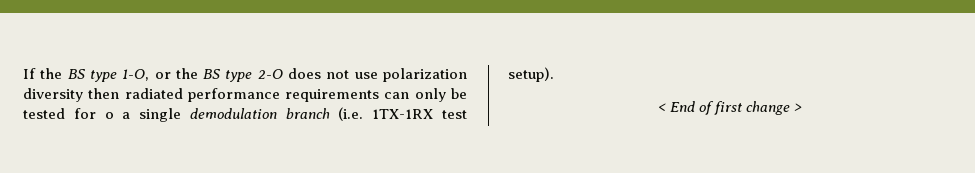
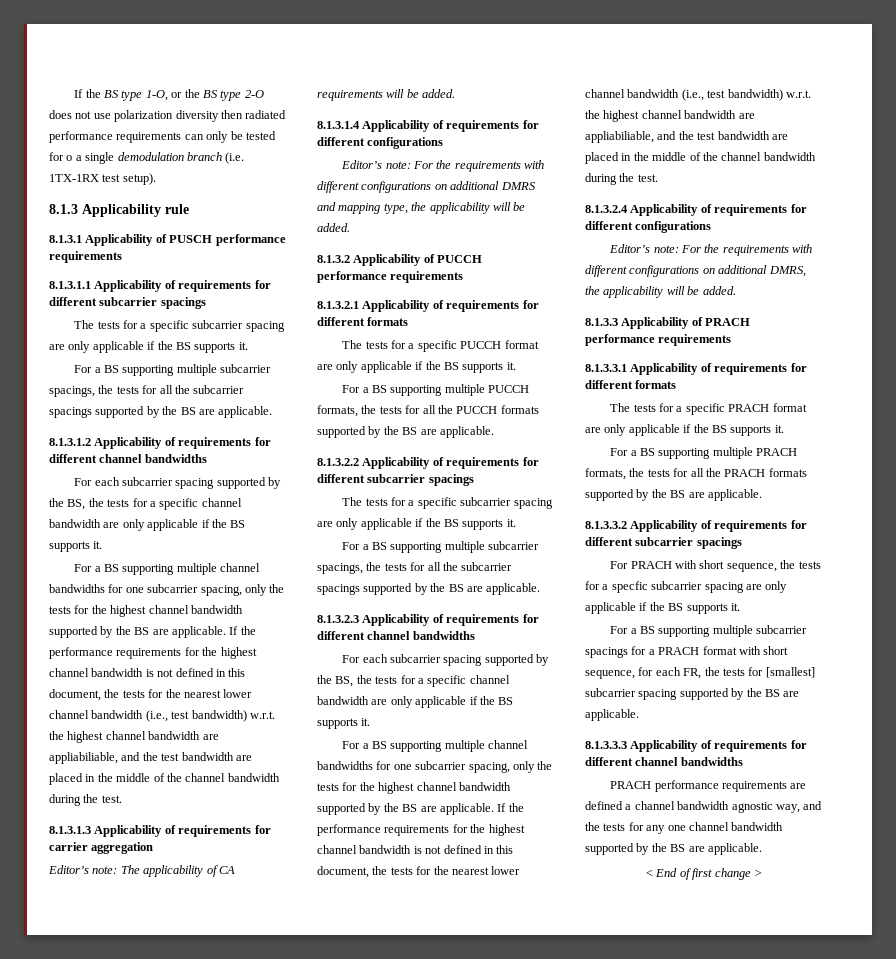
(554, 74) none -> [49,204,189,217] [49,234,286,246] [49,251,122,263] [49,280,271,292] [49,297,206,309] [74,320,285,332] [49,341,248,353] [74,364,272,376] [49,385,245,397] [49,406,273,418] [49,437,271,449] [49,454,207,463] [74,477,282,489] [49,498,242,510] [49,519,246,531] [49,541,103,552] [74,563,261,575] [49,584,285,596] [49,605,243,617] [49,626,256,638] [49,647,257,659] [49,668,246,677] [49,689,253,701] [49,710,275,722] [49,731,219,743] [49,752,252,764] [49,773,280,785] [49,794,122,806] [49,825,271,837] [49,842,154,854] [48,865,235,877] [317,89,456,101] [317,120,539,132] [317,137,444,149] [341,160,545,172] [317,181,536,193] [317,202,526,214] [317,223,350,232] [317,254,483,266] [317,271,464,283] [317,300,539,312] [317,317,409,326] [342,340,539,352] [317,361,516,373] [342,384,530,396] [317,405,539,417] [317,426,494,438] [317,457,539,469] [317,474,474,486] [342,497,553,509] [317,518,516,530] [342,541,540,553] [317,562,513,574] [317,583,541,595] [317,614,539,626] [317,631,475,640] [342,654,550,666] [317,675,510,687] [317,696,514,708] [317,718,371,729] [342,740,529,752] [317,761,553,773] [317,782,511,794] [317,803,524,815] [317,824,525,836] [317,845,514,854] [317,866,521,878] [585,89,811,101] [585,110,755,122] [585,131,788,143] [585,152,816,164] [585,173,658,185] [585,204,807,216] [585,221,712,233] [609,244,813,256] [585,265,806,277] [585,286,736,298] [585,317,751,329] [585,334,732,346] [585,363,807,375] [585,380,677,389] [610,403,807,415] [585,424,784,436] [610,447,798,459] [585,468,807,480] [585,489,762,501] [585,520,807,532] [585,537,742,549] [610,560,821,572] [585,581,788,593] [585,602,740,614] [610,625,808,637] [585,646,789,658] [585,667,815,679] [585,688,800,700] [585,709,639,721] [585,740,807,752] [585,757,743,766] [610,780,807,792] [585,801,823,813] [585,822,784,834] [585,843,762,855] // 8.1.3 Applicability rule // 8.1.3.1 Applicability of PUSCH performance requirements // 8.1.3.1.1 Applicability of requirements for different subcarrier spacings // The tests for a specific subcarrier spacing are only applicable if the BS supports it. // For a BS supporting multiple subcarrier spacings, the tests for all the subcarrier spacings supported by the BS are applicable. // 8.1.3.1.2 Applicability of requirements for different channel bandwidths // For each subcarrier spacing supported by the BS, the tests for a specific channel bandwidth are only applicable if the BS supports it. // For a BS supporting multiple channel bandwidths for one subcarrier spacing, only the tests for the highest channel bandwidth supported by the BS are applicable. If the performance requirements for the highest channel bandwidth is not defined in this document, the tests for the nearest lower channel bandwidth (i.e., test bandwidth) w.r.t. the highest channel bandwidth are appliabiliable, and the test bandwidth are placed in the middle of the channel bandwidth during the test. // 8.1.3.1.3 Applicability of requirements for carrier aggregation // Editor’s note: The applicability of CA requirements will be added. // 8.1.3.1.4 Applicability of requirements for different configurations // Editor’s note: For the requirements with different configurations on additional DMRS and mapping type, the applicability will be added. // 8.1.3.2 Applicability of PUCCH performance requirements // 8.1.3.2.1 Applicability of requirements for different formats // The tests for a specific PUCCH format are only applicable if the BS supports it. // For a BS supporting multiple PUCCH formats, the tests for all the PUCCH formats supported by the BS are applicable. // 8.1.3.2.2 Applicability of requirements for different subcarrier spacings // The tests for a specific subcarrier spacing are only applicable if the BS supports it. // For a BS supporting multiple subcarrier spacings, the tests for all the subcarrier spacings supported by the BS are applicable. // 8.1.3.2.3 Applicability of requirements for different channel bandwidths // For each subcarrier spacing supported by the BS, the tests for a specific channel bandwidth are only applicable if the BS supports it. // For a BS supporting multiple channel bandwidths for one subcarrier spacing, only the tests for the highest channel bandwidth supported by the BS are applicable. If the performance requirements for the highest channel bandwidth is not defined in this document, the tests for the nearest lower channel bandwidth (i.e., test bandwidth) w.r.t. the highest channel bandwidth are appliabiliable, and the test bandwidth are placed in the middle of the channel bandwidth during the test. // 8.1.3.2.4 Applicability of requirements for different configurations // Editor’s note: For the requirements with different configurations on additional DMRS, the applicability will be added. // 8.1.3.3 Applicability of PRACH performance requirements // 8.1.3.3.1 Applicability of requirements for different formats // The tests for a specific PRACH format are only applicable if the BS supports it. // For a BS supporting multiple PRACH formats, the tests for all the PRACH formats supported by the BS are applicable. // 8.1.3.3.2 Applicability of requirements for different subcarrier spacings // For PRACH with short sequence, the tests for a specfic subcarrier spacing are only applicable if the BS supports it. // For a BS supporting multiple subcarrier spacings for a PRACH format with short sequence, for each FR, the tests for [smallest] subcarrier spacing supported by the BS are applicable. // 8.1.3.3.3 Applicability of requirements for different channel bandwidths // PRACH performance requirements are defined a channel bandwidth agnostic way, and the tests for any one channel bandwidth supported by the BS are applicable.

